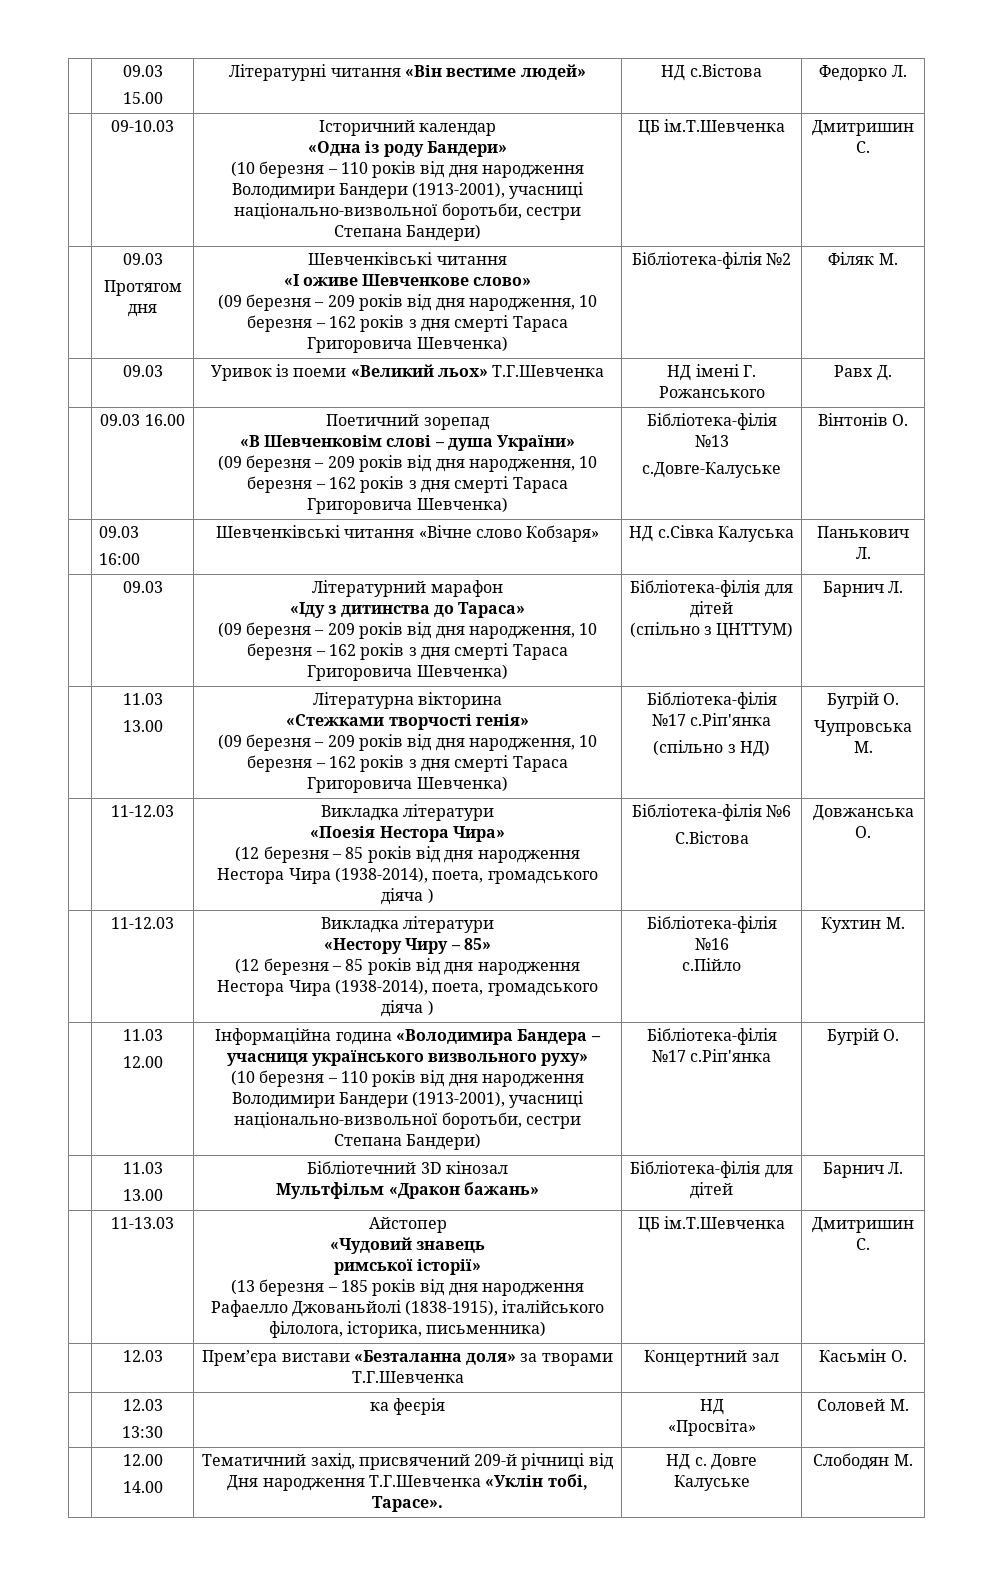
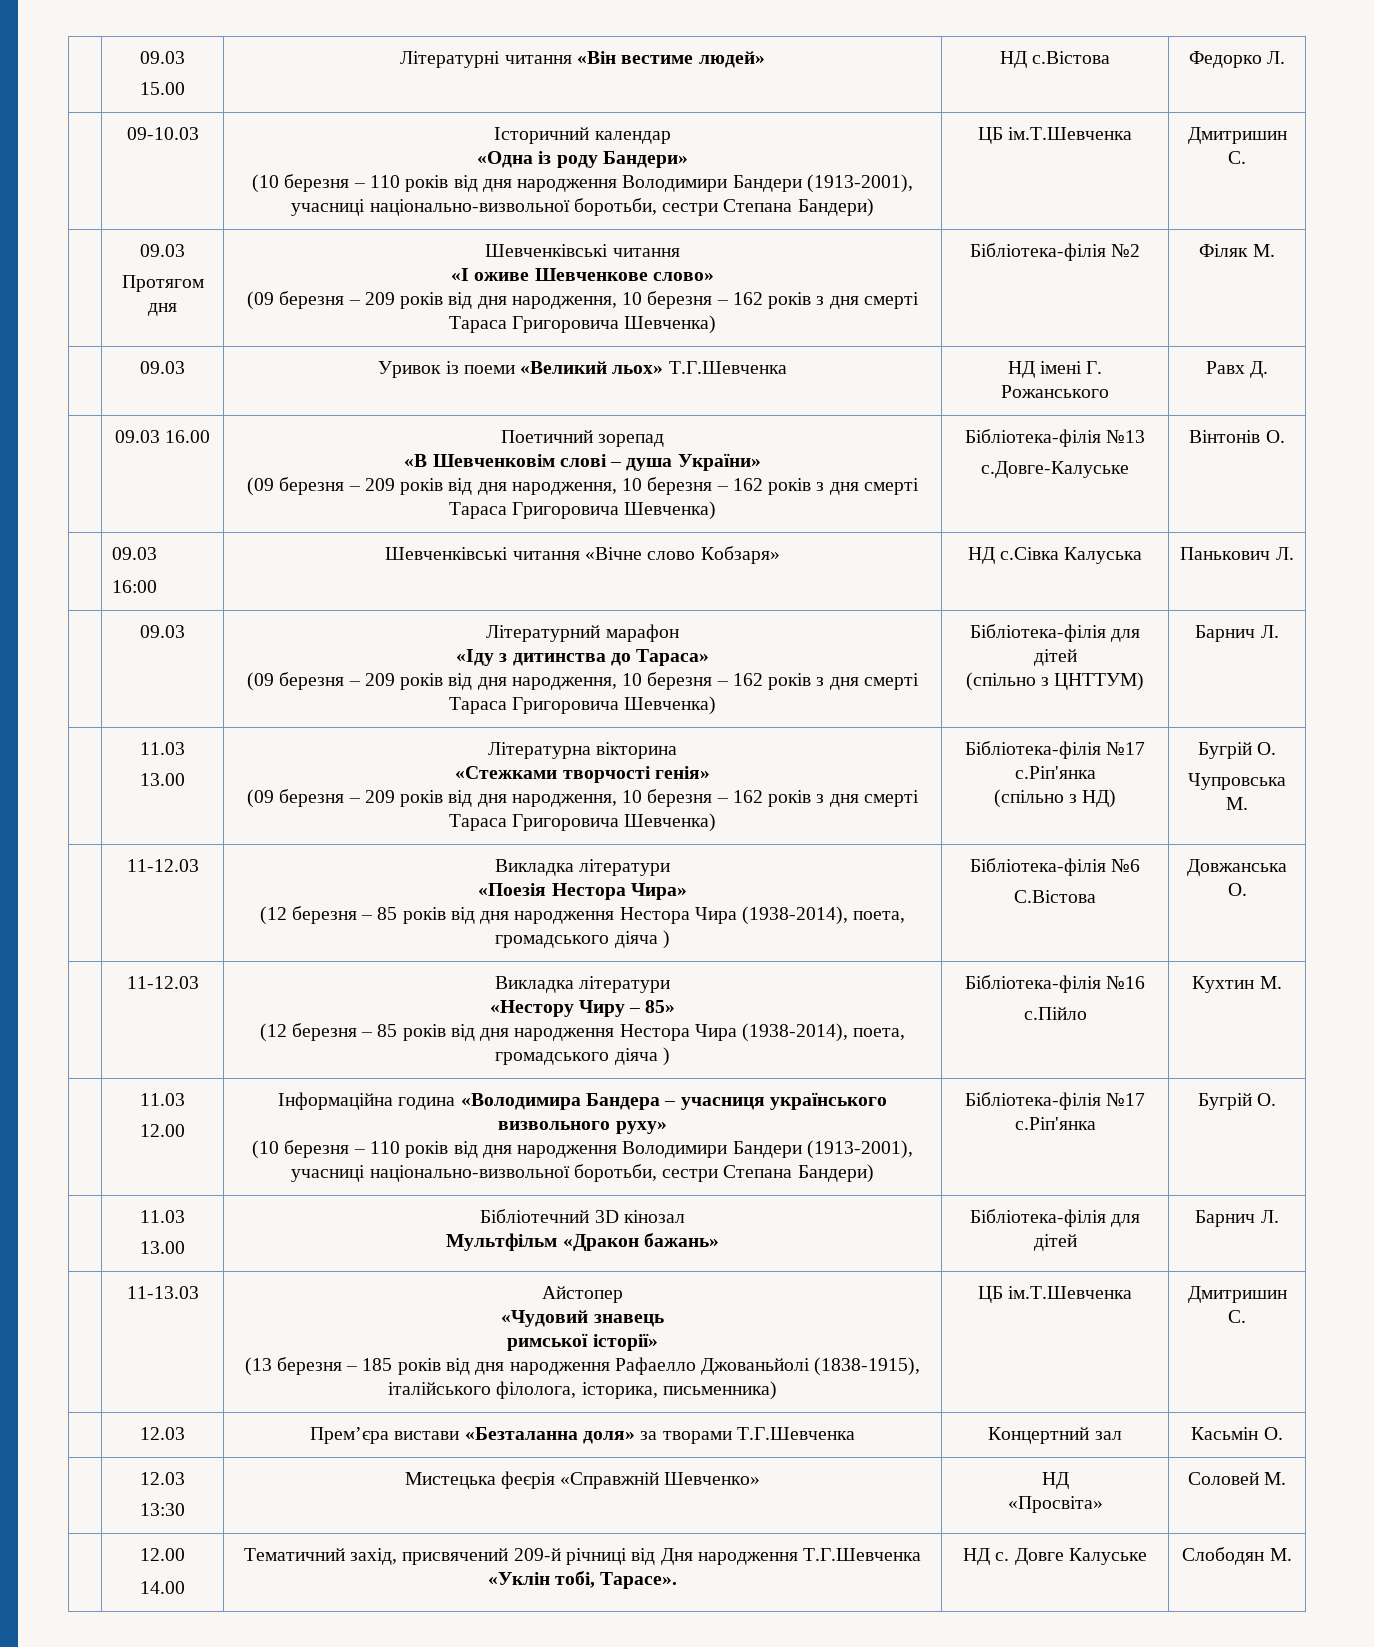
[369,1402,389,1411] ка -> [404,1472,496,1489] Мистецька
(446, 1406) none -> [560,1472,761,1489] «Справжній Шевченко»

